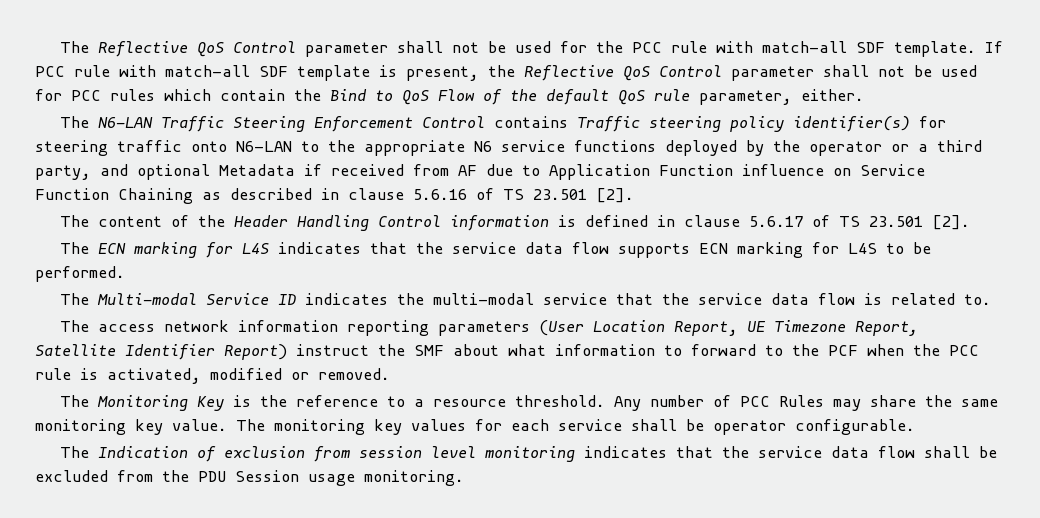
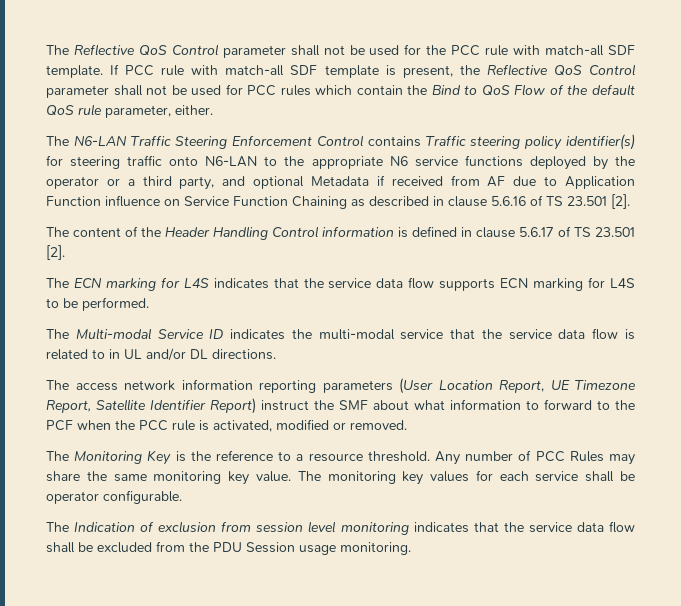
[964,294,992,305] to. -> [92,348,276,361] to in UL and/or DL directions.

